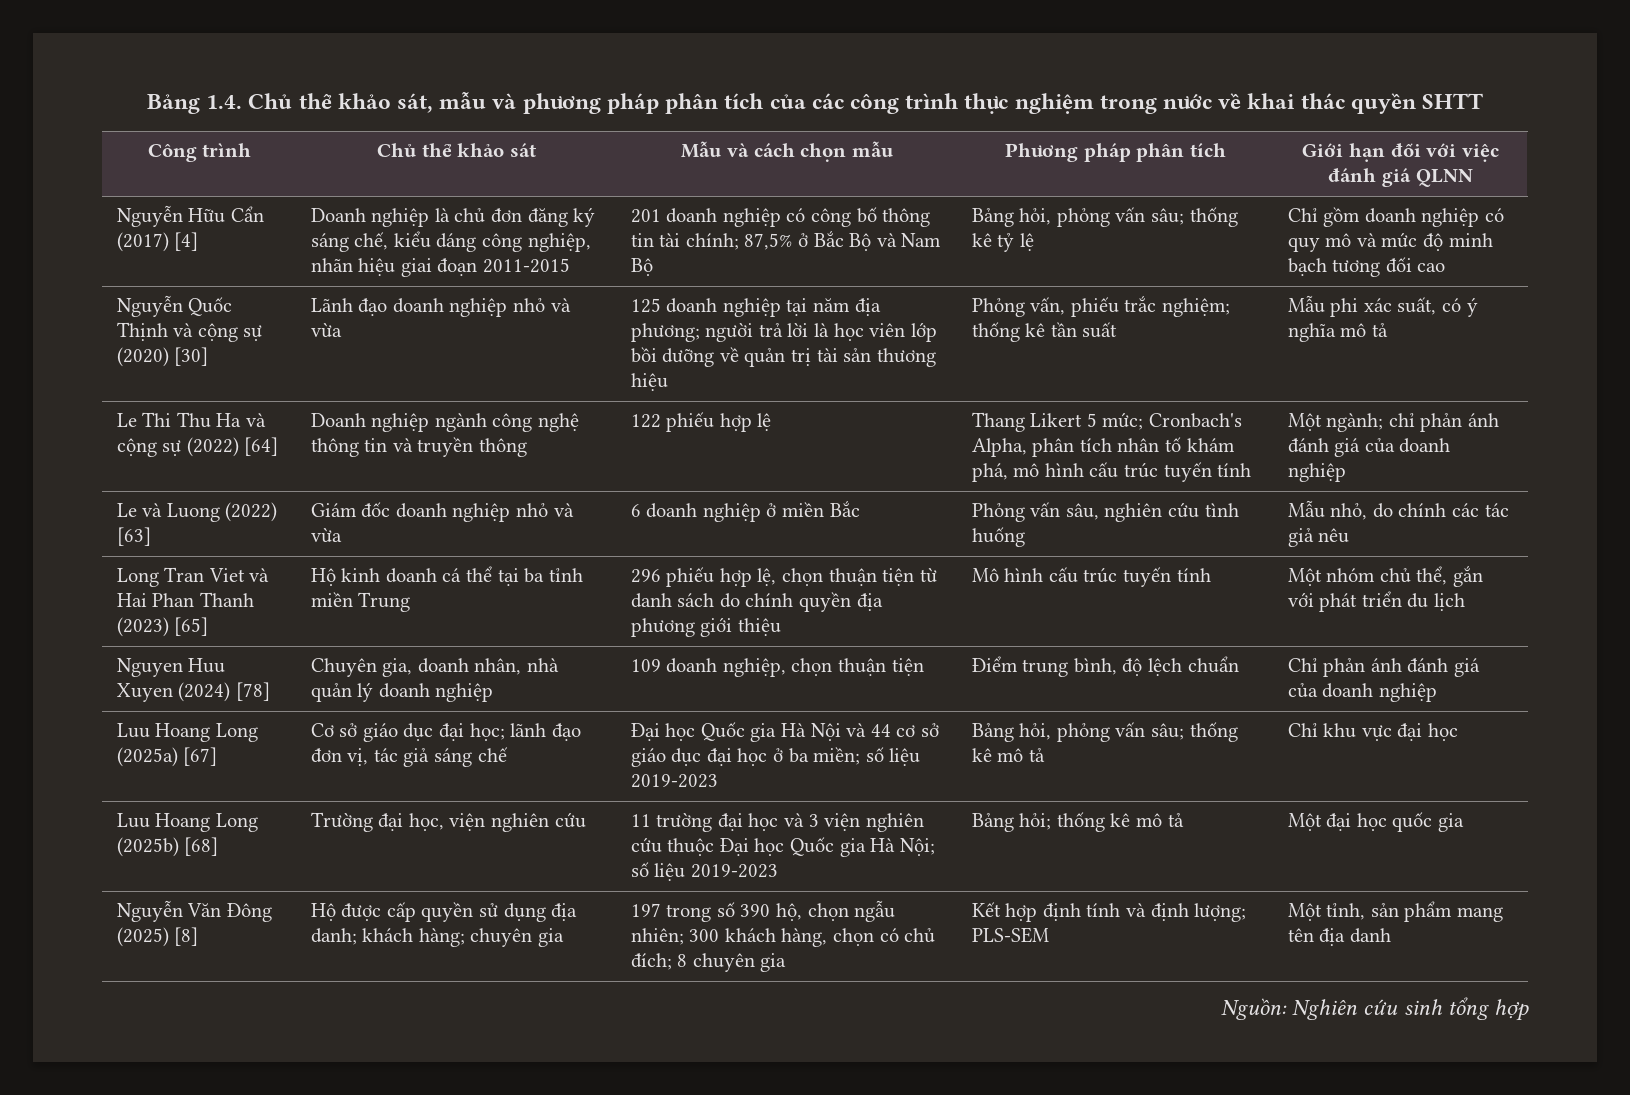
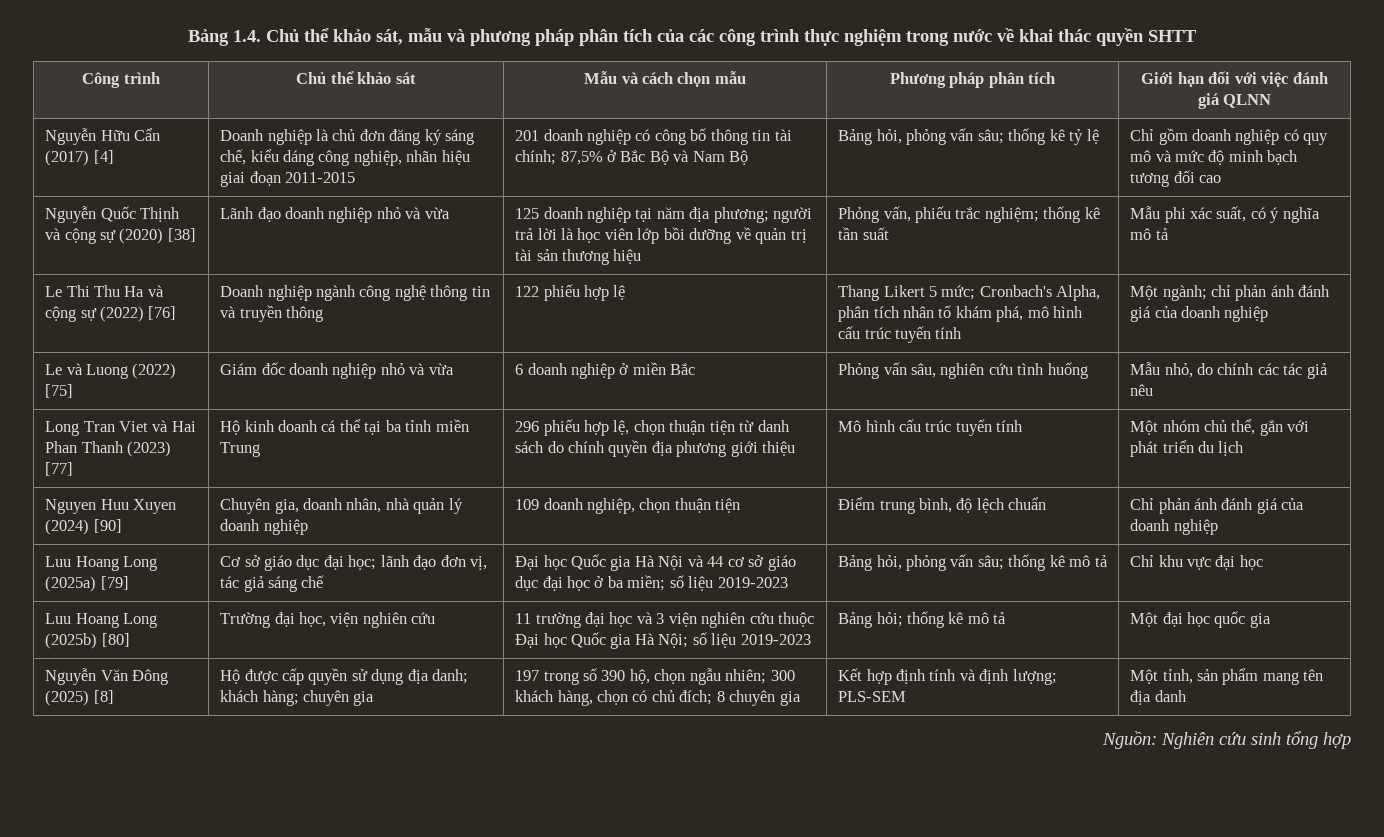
[174,347,209,366] [30] -> [167,228,196,242] [38]
[244,437,279,456] [64] -> [148,306,177,320] [76]
[116,527,151,546] [63] -> [45,384,74,398] [75]
[174,617,209,636] [65] -> [45,462,74,476] [77]
[235,682,270,701] [78] -> [93,519,122,533] [90]
[183,747,218,766] [67] -> [100,576,129,590] [79]
[184,837,219,856] [68] -> [101,633,130,647] [80]

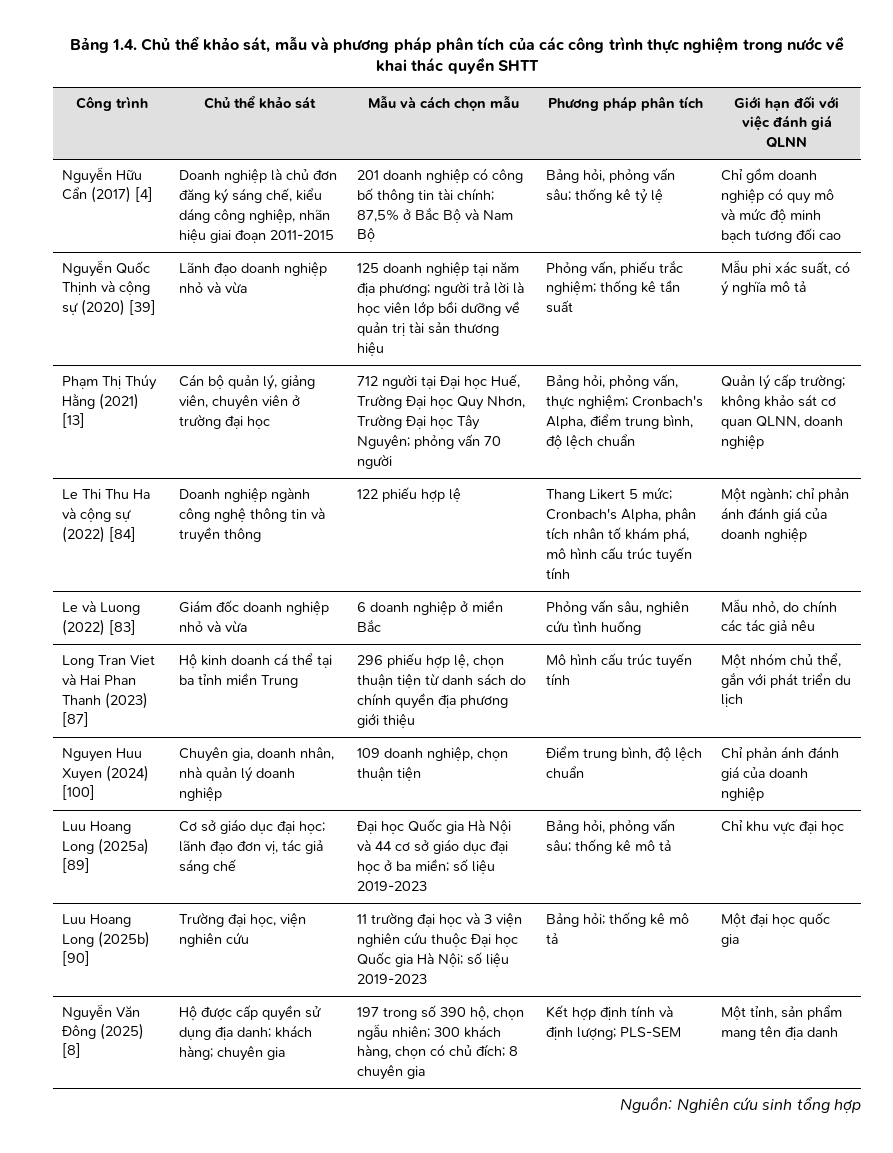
[167,228,196,242] [38] -> [129,300,157,315] [39]
(1169, 234) none -> [62,374,158,390] [62,393,140,410] [62,413,86,428] [179,374,316,390] [179,395,301,410] [179,414,271,429] [357,374,521,389] [357,394,526,410] [357,414,481,430] [357,434,502,450] [357,454,393,469] [546,374,679,389] [546,395,704,409] [546,414,694,429] [546,434,636,449] [721,374,846,390] [721,394,837,409] [721,416,844,429] [721,435,765,449] // Phạm Thị Thúy Hằng (2021) [13] | Cán bộ quản lý, giảng viên, chuyên viên ở trường đại học | 712 người tại Đại học Huế, Trường Đại học Quy Nhơn, Trường Đại học Tây Nguyên; phỏng vấn 70 người | Bảng hỏi, phỏng vấn, thực nghiệm; Cronbach's Alpha, điểm trung bình, độ lệch chuẩn | Quản lý cấp trường; không khảo sát cơ quan QLNN, doanh nghiệp
[148,306,177,320] [76] -> [109,527,137,542] [84]
[45,384,74,398] [75] -> [109,620,137,635] [83]
[45,462,74,476] [77] -> [62,712,90,727] [87]
[93,519,122,533] [90] -> [62,785,96,800] [100]
[100,576,129,590] [79] -> [62,858,91,873] [89]
[101,633,130,647] [80] -> [62,951,91,966] [90]

